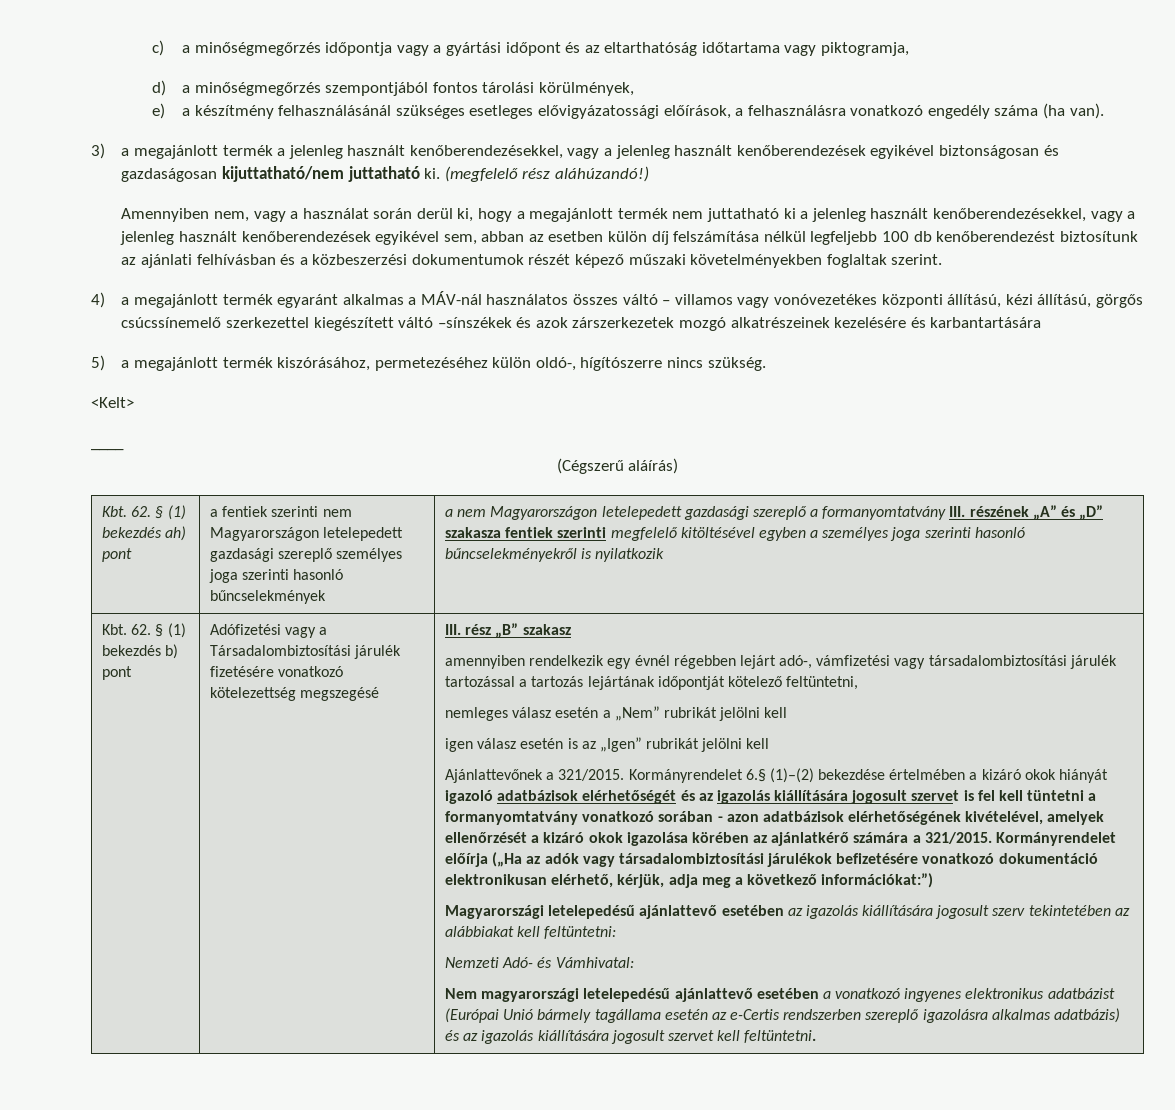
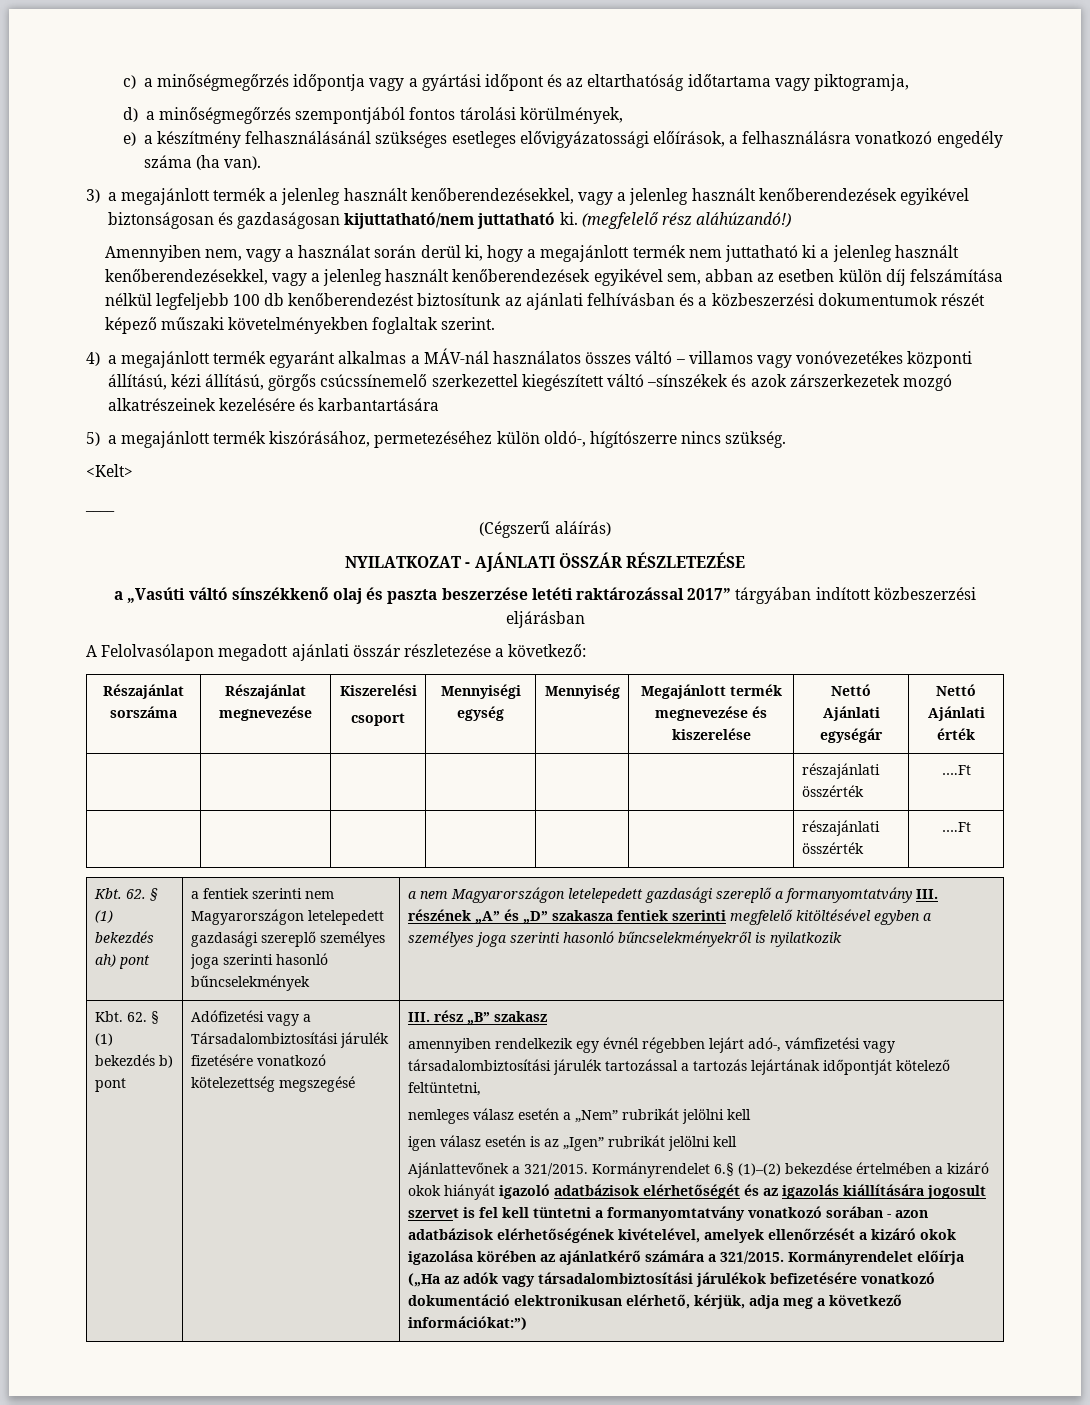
(679, 466) none -> [345,552,745,572] [114,587,976,604] [505,611,585,628] [86,644,587,661] [103,684,184,699] [110,706,177,718] [225,684,306,699] [219,706,312,721] [339,684,417,696] [351,713,405,726] [440,684,521,699] [457,706,504,721] [544,684,620,699] [640,684,782,699] [655,706,767,721] [671,728,751,740] [831,684,871,696] [822,706,880,721] [820,728,883,743] [936,684,976,696] [927,706,985,721] [937,728,975,740] [801,763,880,779] [801,785,864,797] [941,765,971,775] [801,820,880,836] [801,842,864,854] [941,822,971,832] // NYILATKOZAT - AJÁNLATI ÖSSZÁR RÉSZLETEZÉSE // a „Vasúti váltó sínszékkenő olaj és paszta beszerzése letéti raktározással 2017” tárgyában indított közbeszerzési eljárásban // A Felolvasólapon megadott ajánlati összár részletezése a következő: // Részajánlat sorszáma | Részajánlat megnevezése | Kiszerelési // csoport | Mennyiségi egység | Mennyiség | Megajánlott termék megnevezése és kiszerelése | Nettó Ajánlati egységár | Nettó Ajánlati érték // | | | | | | részajánlati összérték | ….Ft // | | | | | | részajánlati összérték | ….Ft
[444,905,1130,919] [444,926,617,939] [444,957,634,968] [444,988,1115,1002] [444,1008,1121,1023] [444,1030,817,1044] // Magyarországi letelepedésű ajánlattevő esetében az igazolás kiállítására jogosult szerv tekintetében az alábbiakat kell feltüntetni: // Nemzeti Adó- és Vámhivatal: // Nem magyarországi letelepedésű ajánlattevő esetében a vonatkozó ingyenes elektronikus adatbázist (Európai Unió bármely tagállama esetén az e-Certis rendszerben szereplő igazolásra alkalmas adatbázis) és az igazolás kiállítására jogosult szervet kell feltüntetni. -> (527, 1323) none

